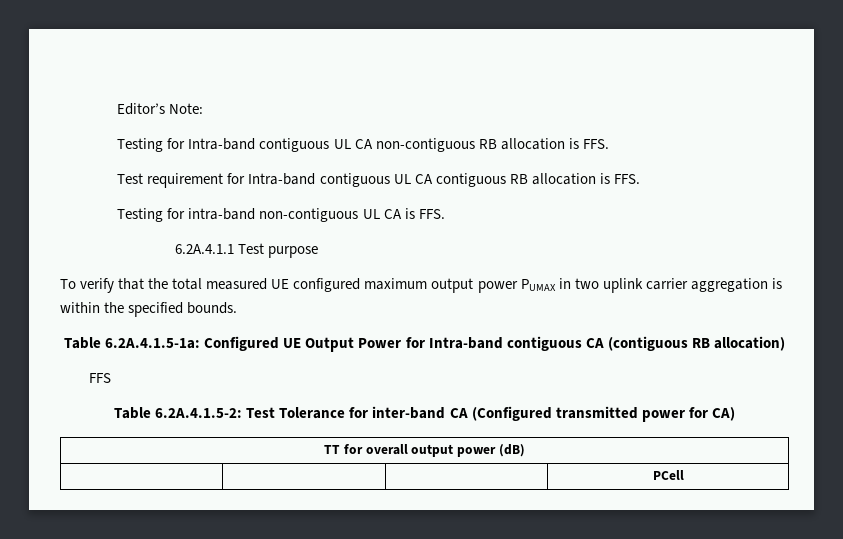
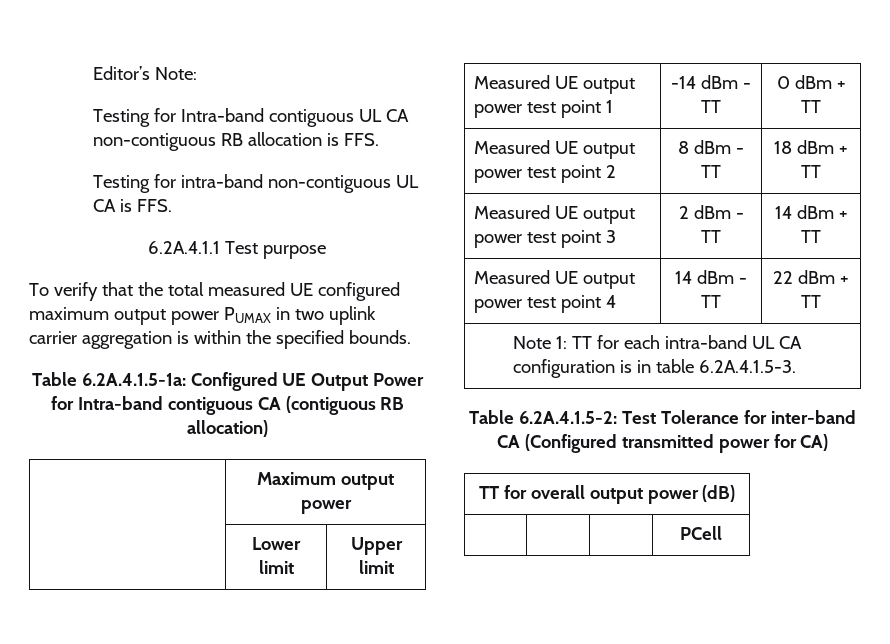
[117,173,640,188] // Test requirement for Intra-band contiguous UL CA contiguous RB allocation is FFS. -> (380, 139) none
[88,373,111,383] // FFS -> [257,472,394,490] [300,500,352,514] [252,537,301,550] [258,560,294,574] [350,537,403,555] [358,560,394,574] [473,75,635,94] [473,100,613,118] [671,75,751,89] [701,100,721,113] [776,75,846,89] [801,100,821,113] [473,140,635,159] [473,165,616,183] [678,140,744,154] [701,165,721,178] [774,140,848,154] [801,165,821,178] [473,205,635,224] [473,230,616,248] [678,205,744,219] [701,230,721,243] [774,205,848,219] [801,230,821,243] [473,270,635,289] [473,295,616,313] [675,270,747,284] [701,295,721,308] [773,270,849,284] [801,295,821,308] [512,335,802,349] [512,359,796,378] // | Maximum output power // | Lower limit | Upper limit // Measured UE output power test point 1 | -14 dBm - TT | 0 dBm + TT // Measured UE output power test point 2 | 8 dBm - TT | 18 dBm + TT // Measured UE output power test point 3 | 2 dBm - TT | 14 dBm + TT // Measured UE output power test point 4 | 14 dBm - TT | 22 dBm + TT // Note 1: TT for each intra-band UL CA configuration is in table 6.2A.4.1.5-3.

